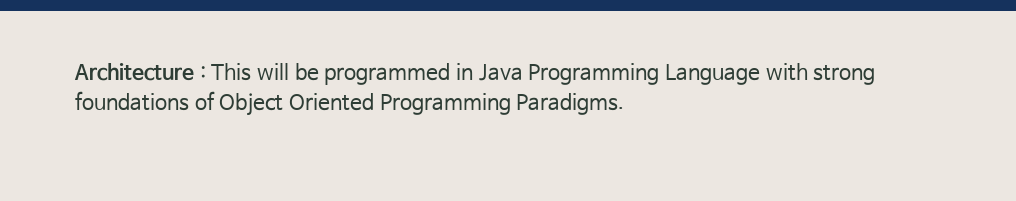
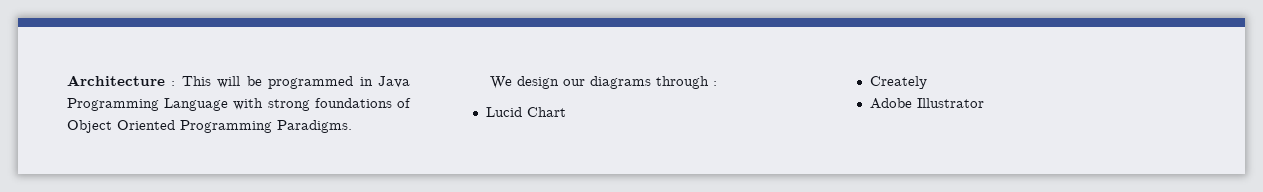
(625, 104) none -> [489,76,717,89] [486,107,567,117] [870,76,928,89] [870,98,985,109] // We design our diagrams through : // Lucid Chart // Creately // Adobe Illustrator

